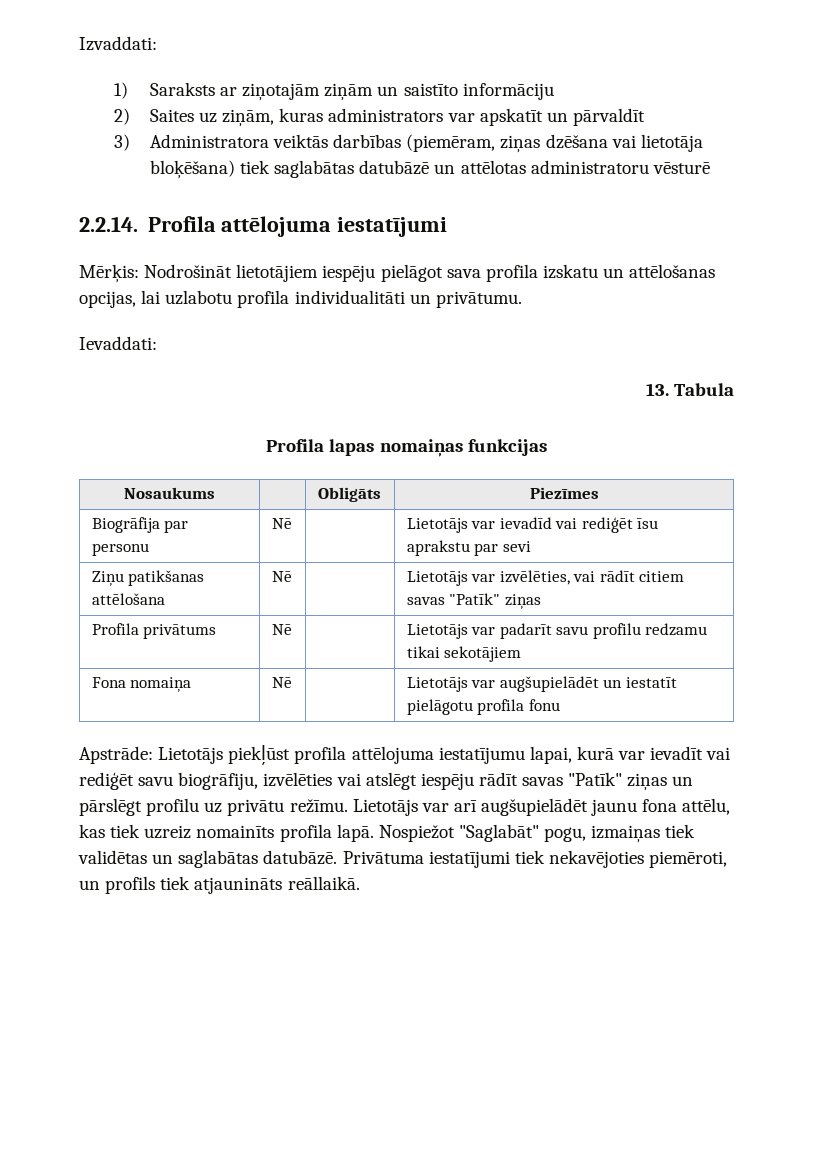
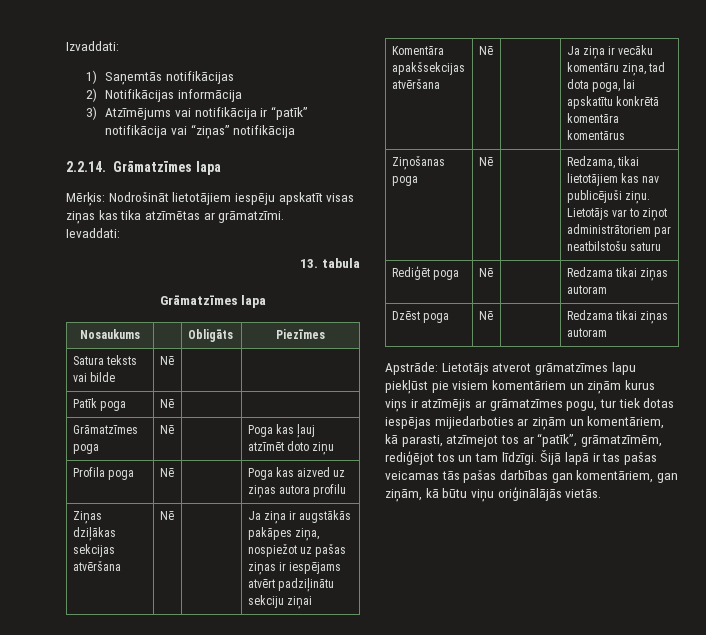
[149,82,554,101] [114,108,645,127] [114,134,703,153] [149,160,710,179] [79,216,448,237] [79,264,716,283] [79,290,522,308] [79,336,157,350] [645,383,734,396] [266,439,547,457] [124,487,215,499] [317,487,381,502] [529,487,599,499] [91,517,189,533] [91,543,149,556] [271,518,292,529] [406,517,659,533] [406,540,531,556] [91,570,205,586] [91,593,165,605] [271,571,292,582] [406,570,685,586] [406,593,541,609] [91,623,217,639] [271,624,292,635] [406,623,708,639] [406,646,522,662] [91,677,192,692] [271,677,292,688] [406,676,677,692] [406,699,560,715] [79,745,731,765] [79,772,694,791] [79,798,731,816] [79,824,696,843] [78,850,728,868] [79,876,360,894] Saraksts ar ziņotajām ziņām un saistīto informāciju // 2) Saites uz ziņām, kuras administrators var apskatīt un pārvaldīt // 3) Administratora veiktās darbības (piemēram, ziņas dzēšana vai lietotāja bloķēšana) tiek saglabātas datubāzē un attēlotas administratoru vēsturē // 2.2.14. Profila attēlojuma iestatījumi // Mērķis: Nodrošināt lietotājiem iespēju pielāgot sava profila izskatu un attēlošanas opcijas, lai uzlabotu profila individualitāti un privātumu. // Ievaddati: // 13. Tabula // Profila lapas nomaiņas funkcijas // Nosaukums | | Obligāts | Piezīmes // Biogrāfija par personu | Nē | | Lietotājs var ievadīd vai rediģēt īsu aprakstu par sevi // Ziņu patikšanas attēlošana | Nē | | Lietotājs var izvēlēties, vai rādīt citiem savas "Patīk" ziņas // Profila privātums | Nē | | Lietotājs var padarīt savu profilu redzamu tikai sekotājiem // Fona nomaiņa | Nē | | Lietotājs var augšupielādēt un iestatīt pielāgotu profila fonu // Apstrāde: Lietotājs piekļūst profila attēlojuma iestatījumu lapai, kurā var ievadīt vai rediģēt savu biogrāfiju, izvēlēties vai atslēgt iespēju rādīt savas "Patīk" ziņas un pārslēgt profilu uz privātu režīmu. Lietotājs var arī augšupielādēt jaunu fona attēlu, kas tiek uzreiz nomainīts profila lapā. Nospiežot "Saglabāt" pogu, izmaiņas tiek validētas un saglabātas datubāzē. Privātuma iestatījumi tiek nekavējoties piemēroti, un profils tiek atjaunināts reāllaikā. -> [105,71,235,85] [85,88,243,102] [85,106,309,120] [105,124,296,139] [66,161,221,175] [66,192,355,206] [66,210,285,224] [66,228,120,238] [300,258,360,268] [159,295,267,308] [80,329,140,339] [187,329,233,342] [276,329,325,339] [72,355,137,365] [72,372,115,382] [159,356,174,365] [72,398,126,411] [159,399,174,408] [72,425,138,434] [72,444,99,454] [159,425,174,434] [247,424,316,438] [247,441,335,455] [72,467,134,480] [159,468,174,477] [247,467,346,480] [247,484,347,498] [72,511,102,524] [72,527,116,541] [72,544,115,557] [72,561,121,571] [159,511,174,520] [247,510,352,524] [247,527,319,541] [247,544,347,557] [247,562,342,575] [247,578,334,592] [247,595,312,609] [391,46,444,55] [391,62,465,75] [391,79,440,89] [478,46,493,55] [566,45,654,59] [566,62,666,76] [566,79,636,92] [566,96,659,109] [566,113,619,123] [566,130,625,140] [391,156,445,170] [391,176,418,186] [478,157,493,166] [566,156,639,169] [566,173,660,186] [566,190,650,204] [566,208,668,221] [566,224,671,237] [566,241,661,251] [391,266,459,280] [478,268,493,277] [566,267,669,281] [566,285,607,294] [391,311,449,323] [478,311,493,320] [566,310,669,324] [566,328,607,337] [385,362,636,375] [385,380,655,394] [385,398,675,412] [385,416,665,430] [385,433,662,447] [385,450,657,465] [385,470,678,483] [385,487,602,502] Saņemtās notifikācijas // 2) Notifikācijas informācija // 3) Atzīmējums vai notifikācija ir “patīk” notifikācija vai “ziņas” notifikācija // 2.2.14. Grāmatzīmes lapa // Mērķis: Nodrošināt lietotājiem iespēju apskatīt visas ziņas kas tika atzīmētas ar grāmatzīmi. // Ievaddati: // 13. tabula // Grāmatzīmes lapa // Nosaukums | | Obligāts | Piezīmes // Satura teksts vai bilde | Nē | | // Patīk poga | Nē | | // Grāmatzīmes poga | Nē | | Poga kas ļauj atzīmēt doto ziņu // Profila poga | Nē | | Poga kas aizved uz ziņas autora profilu // Ziņas dziļākas sekcijas atvēršana | Nē | | Ja ziņa ir augstākās pakāpes ziņa, nospiežot uz pašas ziņas ir iespējams atvērt padziļinātu sekciju ziņai // Komentāra apakšsekcijas atvēršana | Nē | | Ja ziņa ir vecāku komentāru ziņa, tad dota poga, lai apskatītu konkrētā komentāra komentārus // Ziņošanas poga | Nē | | Redzama, tikai lietotājiem kas nav publicējuši ziņu. Lietotājs var to ziņot administrātoriem par neatbilstošu saturu // Rediģēt poga | Nē | | Redzama tikai ziņas autoram // Dzēst poga | Nē | | Redzama tikai ziņas autoram // Apstrāde: Lietotājs atverot grāmatzīmes lapu piekļūst pie visiem komentāriem un ziņām kurus viņs ir atzīmējis ar grāmatzīmes pogu, tur tiek dotas iespējas mijiedarboties ar ziņām un komentāriem, kā parasti, atzīmejot tos ar “patīk”, grāmatzīmēm, rediģējot tos un tam līdzīgi. Šijā lapā ir tas pašas veicamas tās pašas darbības gan komentāriem, gan ziņām, kā būtu viņu oriģinālājās vietās.

